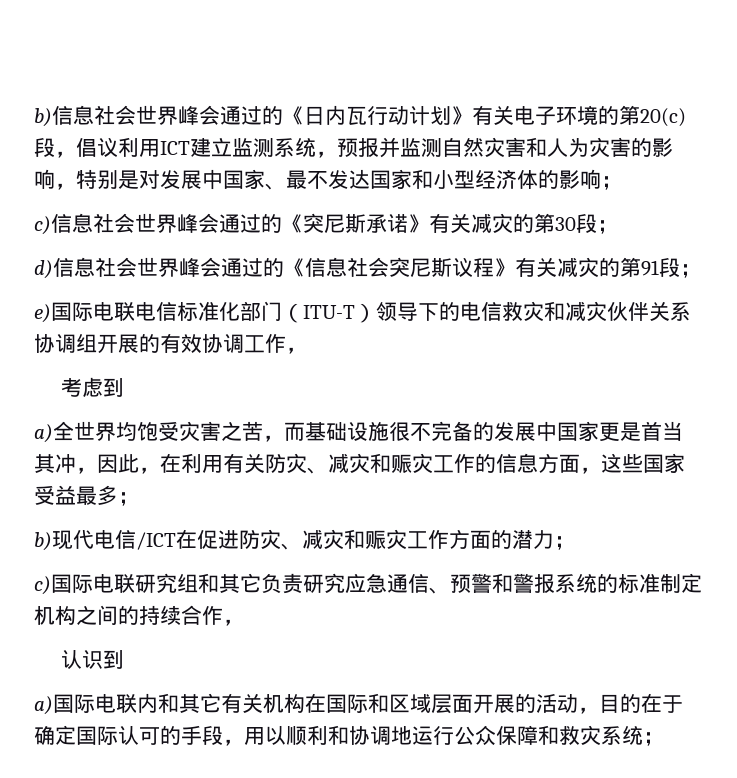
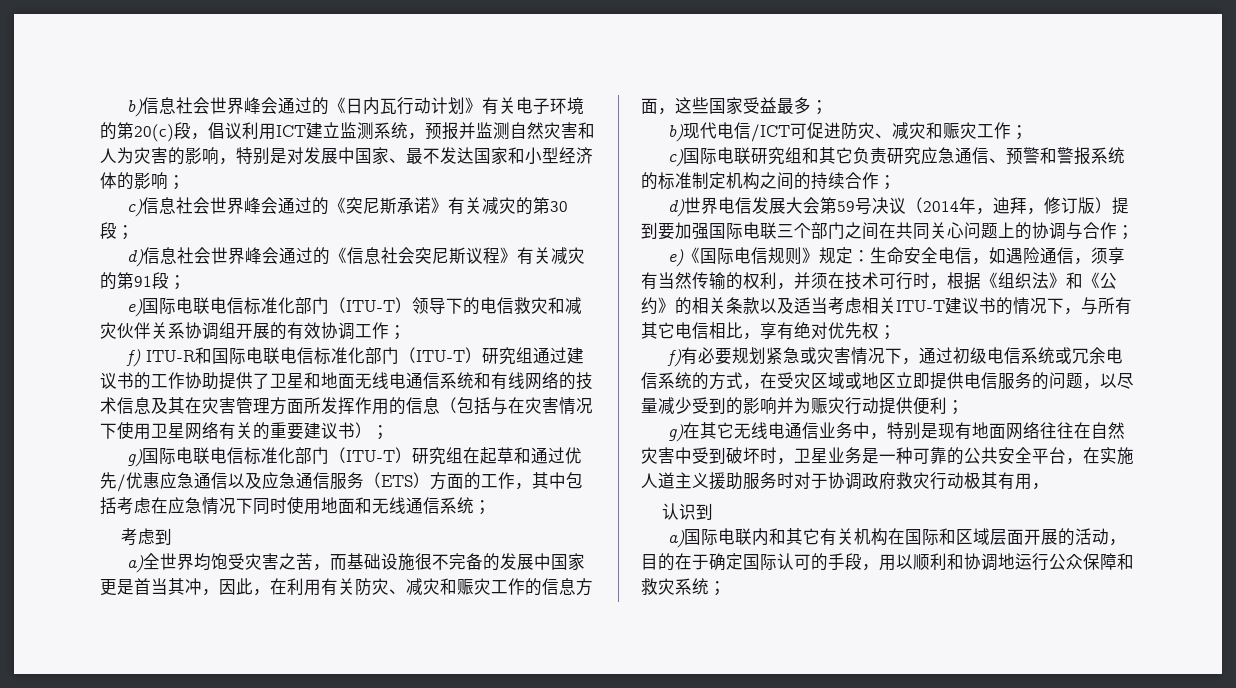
[286,347,307,354] ， -> [389,325,406,340] [125,347,584,367] [100,372,593,390] [100,397,593,415] [100,422,389,440] [126,447,582,467] [100,472,583,492] [100,497,491,515] ； // f) ITU-R和国际电联电信标准化部门（ITU-T）研究组通过建议书的工作协助提供了卫星和地面无线电通信系统和有线网络的技术信息及其在灾害管理方面所发挥作用的信息（包括与在灾害情况下使用卫星网络有关的重要建议书）； // g)国际电联电信标准化部门（ITU-T）研究组在起草和通过优先/优惠应急通信以及应急通信服务（ETS）方面的工作，其中包括考虑在应急情况下同时使用地面和无线通信系统；
[176,529,197,549] 在 -> [789,123,807,139] 可
[449,529,554,549] 方面的潜力 -> (1011, 130) none
(223, 615) none -> [879,175,896,190] [667,197,1129,217] [641,222,1134,240] [667,247,1125,267] [641,272,1117,290] [641,297,1132,315] [641,322,896,340] [666,347,1123,367] [641,372,1134,390] [641,397,964,415] [667,422,1125,442] [641,447,1134,465] [641,472,1032,490] ； // d)世界电信发展大会第59号决议（2014年，迪拜，修订版）提到要加强国际电联三个部门之间在共同关心问题上的协调与合作； // e)《国际电信规则》规定：生命安全电信，如遇险通信，须享有当然传输的权利，并须在技术可行时，根据《组织法》和《公约》的相关条款以及适当考虑相关ITU-T建议书的情况下，与所有其它电信相比，享有绝对优先权； // f)有必要规划紧急或灾害情况下，通过初级电信系统或冗余电信系统的方式，在受灾区域或地区立即提供电信服务的问题，以尽量减少受到的影响并为赈灾行动提供便利； // g)在其它无线电通信业务中，特别是现有地面网络往往在自然灾害中受到破坏时，卫星业务是一种可靠的公共安全平台，在实施人道主义援助服务时对于协调政府救灾行动极其有用

